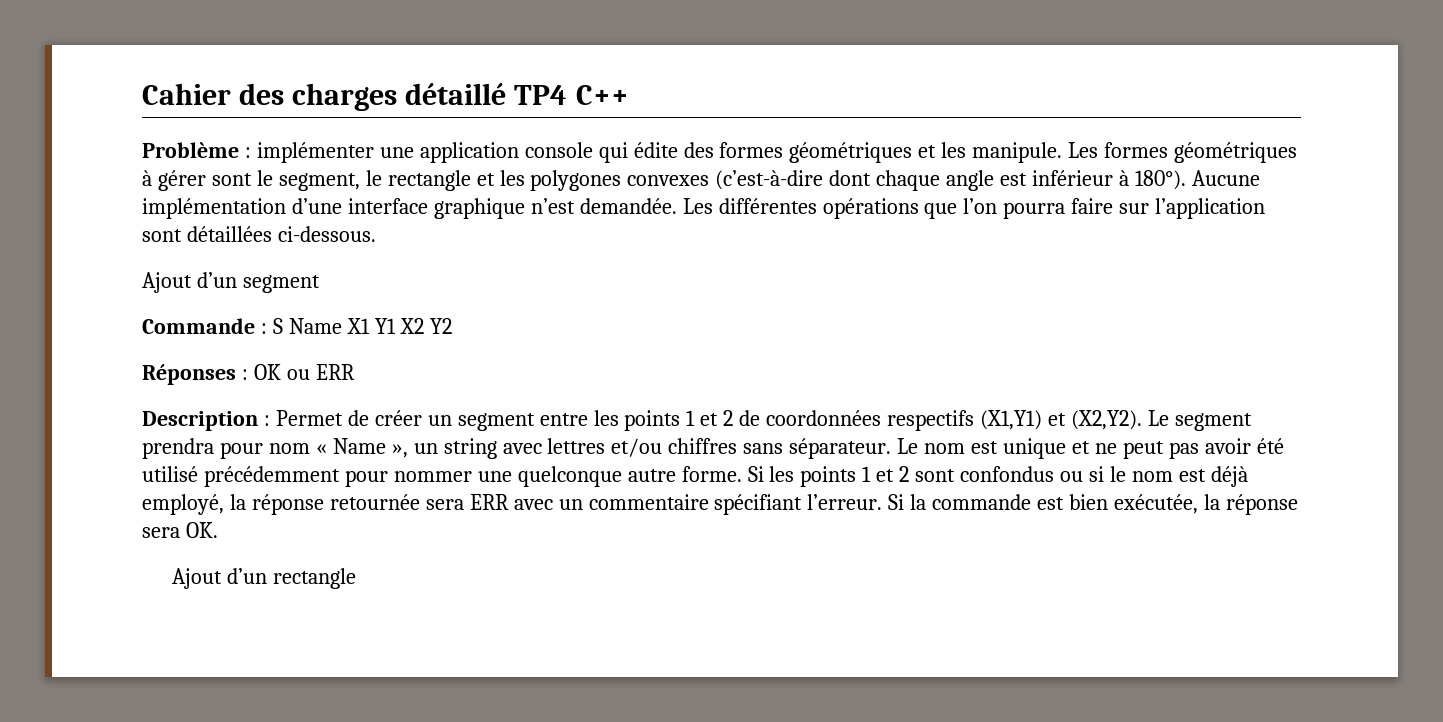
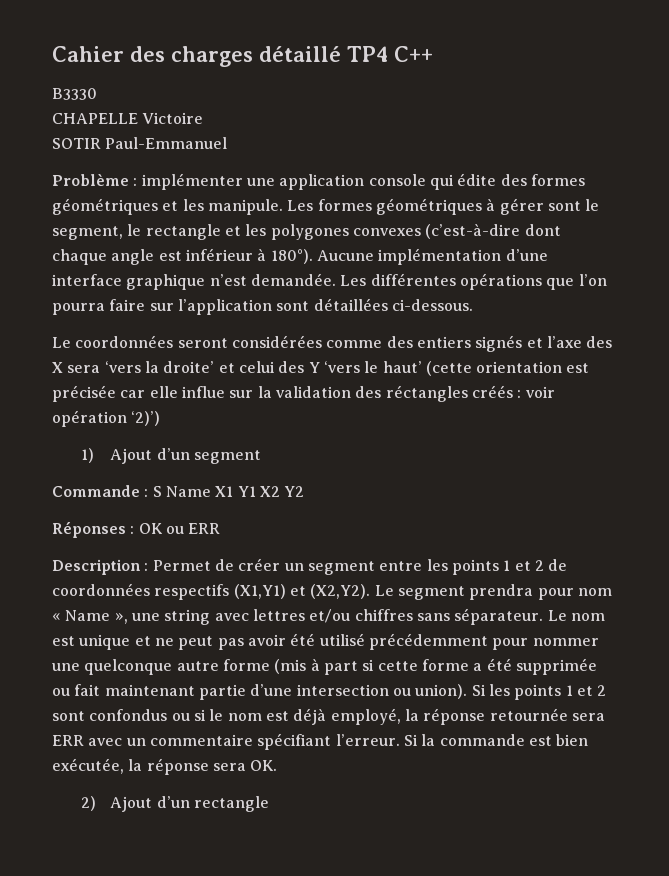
(629, 95) none -> [52,88,97,100] [52,112,204,124] [52,137,228,149] // B3330 // CHAPELLE Victoire // SOTIR Paul-Emmanuel
(376, 234) none -> [52,335,613,352] [52,361,590,376] [52,385,555,402] [52,410,161,427] [81,448,95,463] Le coordonnées seront considérées comme des entiers signés et l’axe des X sera ‘vers la droite’ et celui des Y ‘vers le haut’ (cette orientation est précisée car elle influe sur la validation des réctangles créés : voir opération ‘2)’) // 1)
[413,443,438,454] un -> [131,613,160,621] une
[681,466,742,482] forme. -> [222,658,597,675] [52,684,468,700] forme (mis à part si cette forme a été supprimée ou fait maintenant partie d’une intersection ou union).
(218, 530) none -> [81,796,97,811] 2)

